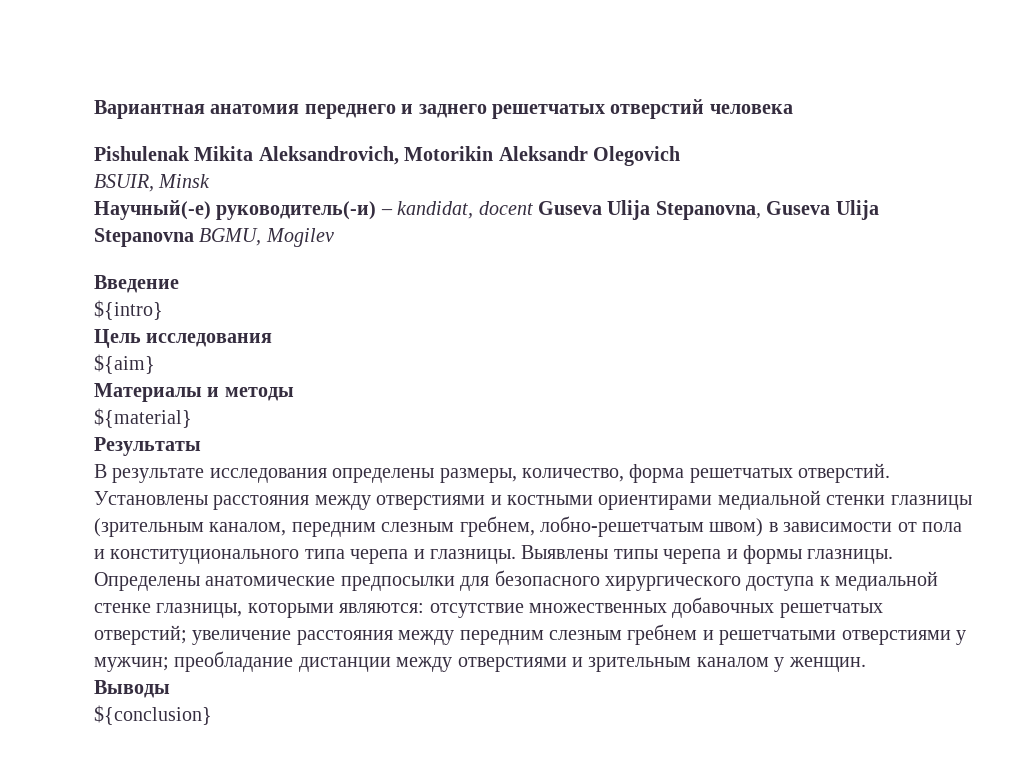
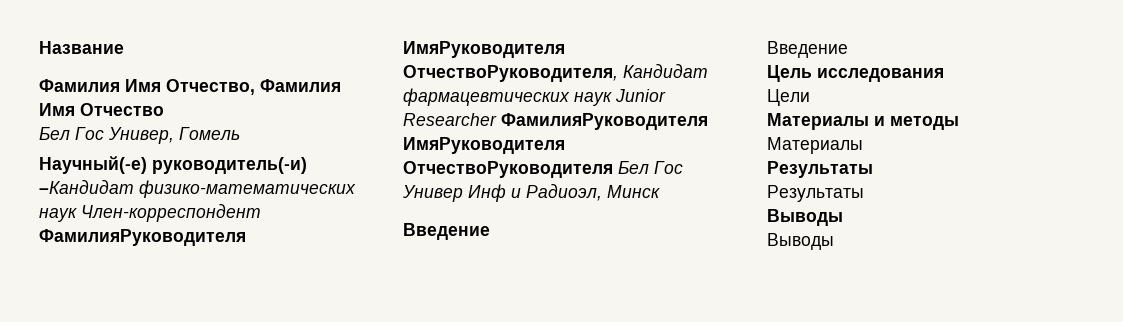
[94,99,793,119] [94,146,680,166] [94,174,211,192] [94,200,879,220] [94,228,334,247] [94,275,179,293] [94,300,163,320] Вариантная анатомия переднего и заднего решетчатых отверстий человека // Pishulenak Mikita Aleksandrovich, Motorikin Aleksandr Olegovich // BSUIR, Minsk // Научный(-е) руководитель(-и) – kandidat, docent Guseva Ulija Stepanovna, Guseva Ulija Stepanovna BGMU, Mogilev // Введение // ${intro} -> [39,41,124,54] [39,79,341,95] [39,103,164,116] [39,127,240,144] [39,156,307,174] [39,180,356,198] [39,204,261,222] [39,229,246,246] [403,41,565,58] [403,64,708,82] [403,88,666,106] [403,113,708,130] [403,137,565,154] [403,161,683,178] [402,184,660,202] [403,223,490,240] [767,41,848,58] Название // Фамилия Имя Отчество, Фамилия Имя Отчество // Бел Гос Универ, Гомель // Научный(-е) руководитель(-и) –Кандидат физико-математических наук Член-корреспондент ФамилияРуководителя ИмяРуководителя ОтчествоРуководителя, Кандидат фармацевтических наук Junior Researcher ФамилияРуководителя ИмяРуководителя ОтчествоРуководителя Бел Гос Универ Инф и Радиоэл, Минск // Введение // Введение
[94,354,155,374] ${aim} -> [767,89,810,106] Цели
[94,408,192,428] [94,437,201,456] [94,463,891,483] [94,490,972,510] [94,516,962,537] [94,545,894,564] [94,570,939,591] [94,597,883,618] [94,624,966,645] [94,651,866,672] ${material} // Результаты // В результате исследования определены размеры, количество, форма решетчатых отверстий. Установлены расстояния между отверстиями и костными ориентирами медиальной стенки глазницы (зрительным каналом, передним слезным гребнем, лобно-решетчатым швом) в зависимости от пола и конституционального типа черепа и глазницы. Выявлены типы черепа и формы глазницы. Определены анатомические предпосылки для безопасного хирургического доступа к медиальной стенке глазницы, которыми являются: отсутствие множественных добавочных решетчатых отверстий; увеличение расстояния между передним слезным гребнем и решетчатыми отверстиями у мужчин; преобладание дистанции между отверстиями и зрительным каналом у женщин. -> [767,137,863,154] [767,161,873,178] [767,185,864,202] Материалы // Результаты // Результаты
[94,705,212,725] ${conclusion} -> [767,233,834,250] Выводы

